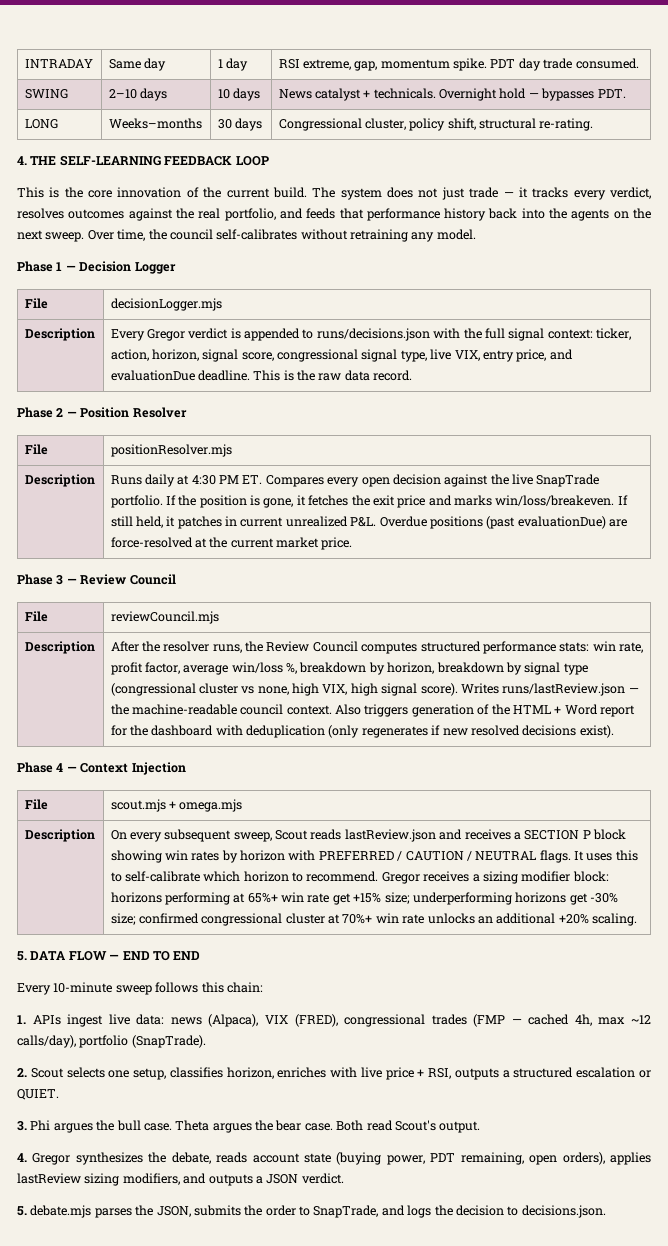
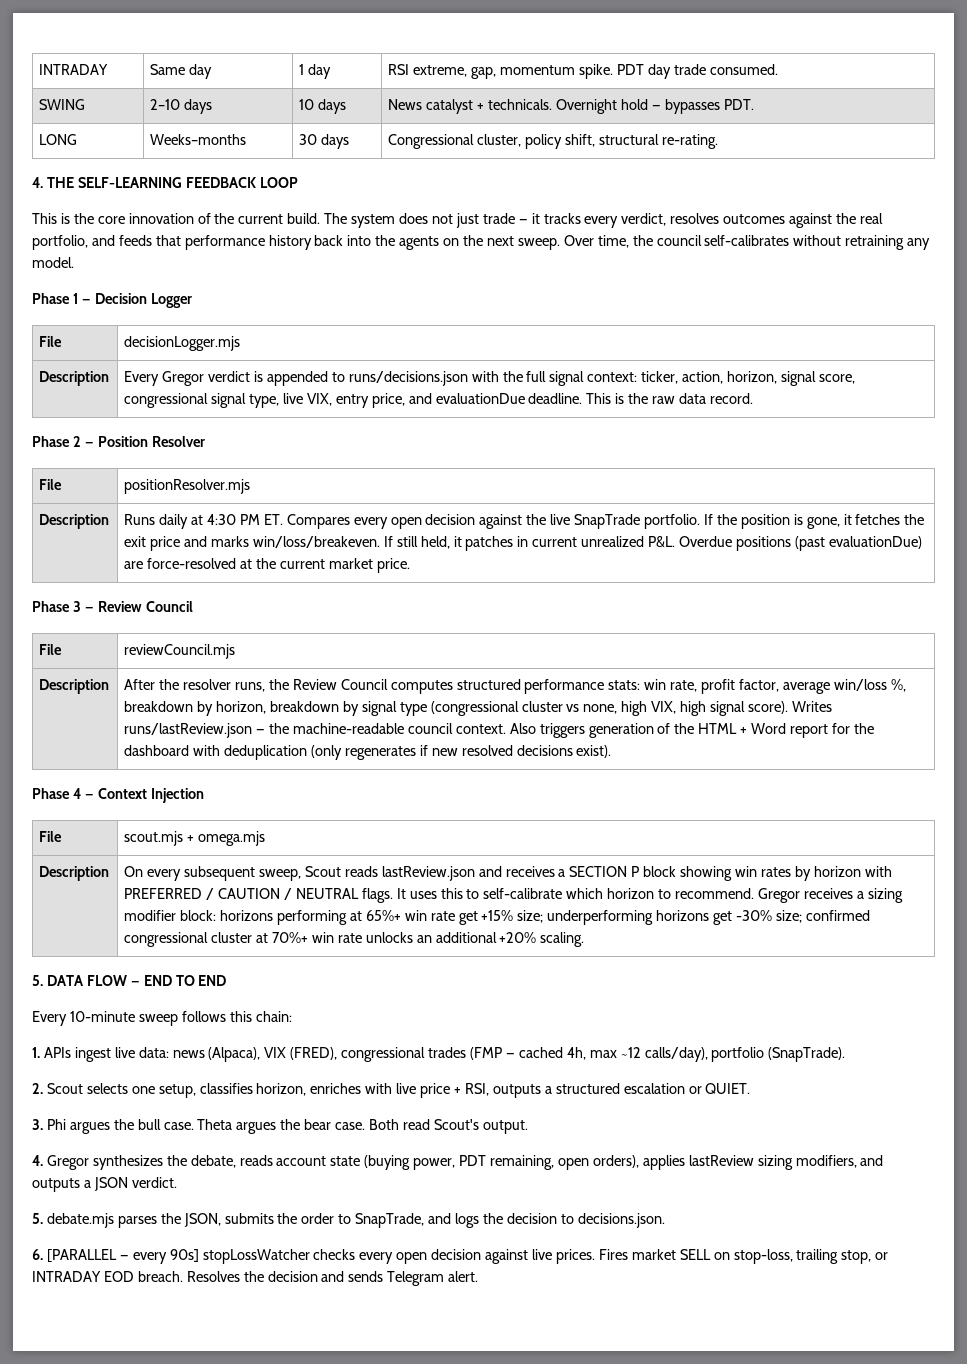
(606, 1211) none -> [32,1249,889,1264] [32,1271,479,1286] // 6. [PARALLEL — every 90s] stopLossWatcher checks every open decision against live prices. Fires market SELL on stop-loss, trailing stop, or INTRADAY EOD breach. Resolves the decision and sends Telegram alert.

